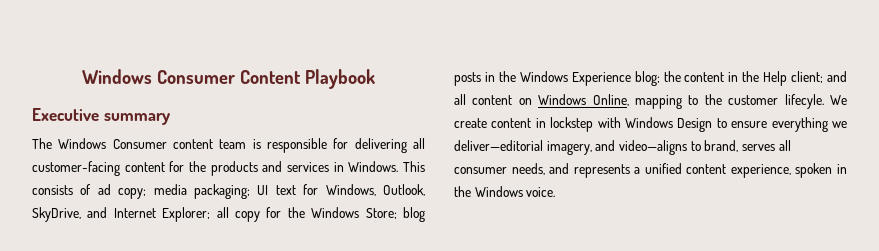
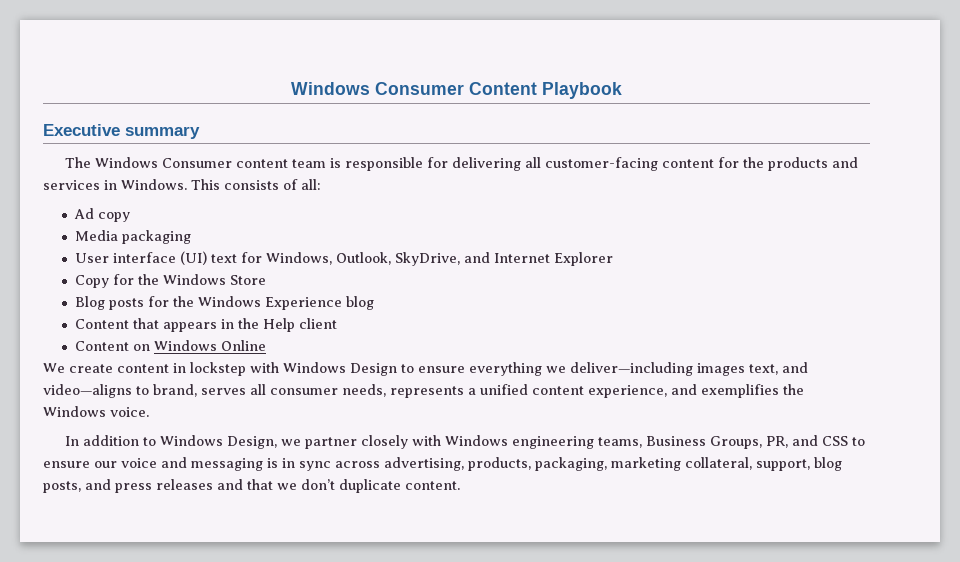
[97,184,269,199] ad copy; media packaging; UI -> [301,179,321,190] [74,208,131,222] [75,230,192,244] [75,251,208,265] all: // Ad copy // Media packaging // User interface (UI)
[162,207,425,222] [454,71,847,86] [454,94,824,109] Explorer; all copy for the Windows Store; blog posts in the Windows Experience blog; the content in the Help client; and all content on Windows Online, mapping to the customer lifecyle. -> [554,252,614,266] [75,274,267,288] [75,296,375,310] [75,318,338,332] [75,340,267,351] Explorer // Copy for the Windows Store // Blog posts for the Windows Experience blog // Content that appears in the Help client // Content on Windows Online //
[454,140,592,155] deliver—editorial imagery, -> [570,362,778,376] deliver—including images text,
[549,163,570,174] and -> (386, 390) none
[795,163,847,178] spoken in -> [671,384,779,398] and exemplifies
(556, 192) none -> [64,435,865,449] [43,457,842,471] [43,479,460,493] // In addition to Windows Design, we partner closely with Windows engineering teams, Business Groups, PR, and CSS to ensure our voice and messaging is in sync across advertising, products, packaging, marketing collateral, support, blog posts, and press releases and that we don’t duplicate content.

